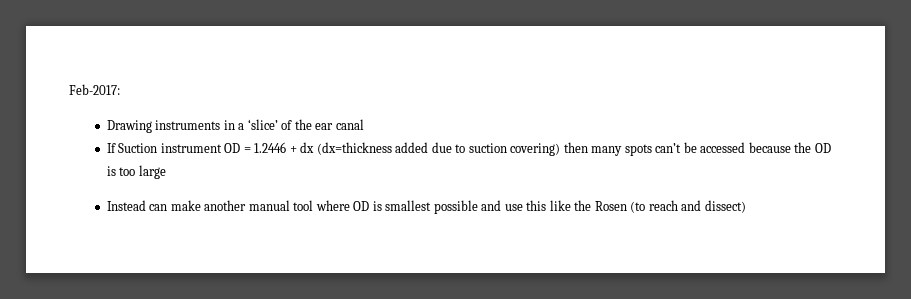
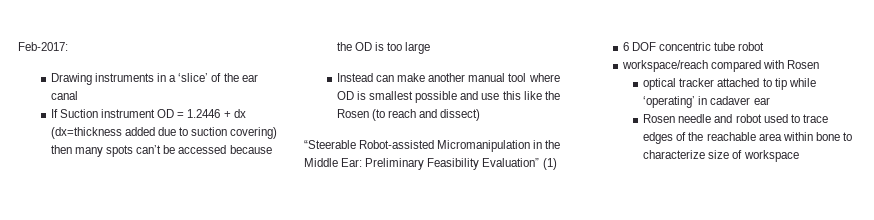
(746, 206) none -> [304,140,561,152] [304,158,557,170] [622,42,765,51] [621,60,820,72] [643,78,816,90] [643,96,770,108] [643,114,828,123] [643,132,852,144] [643,150,799,162] // “Steerable Robot-assisted Micromanipulation in the Middle Ear: Preliminary Feasibility Evaluation” (1) // 6 DOF concentric tube robot // workspace/reach compared with Rosen // optical tracker attached to tip while ‘operating’ in cadaver ear // Rosen needle and robot used to trace edges of the reachable area within bone to characterize size of workspace

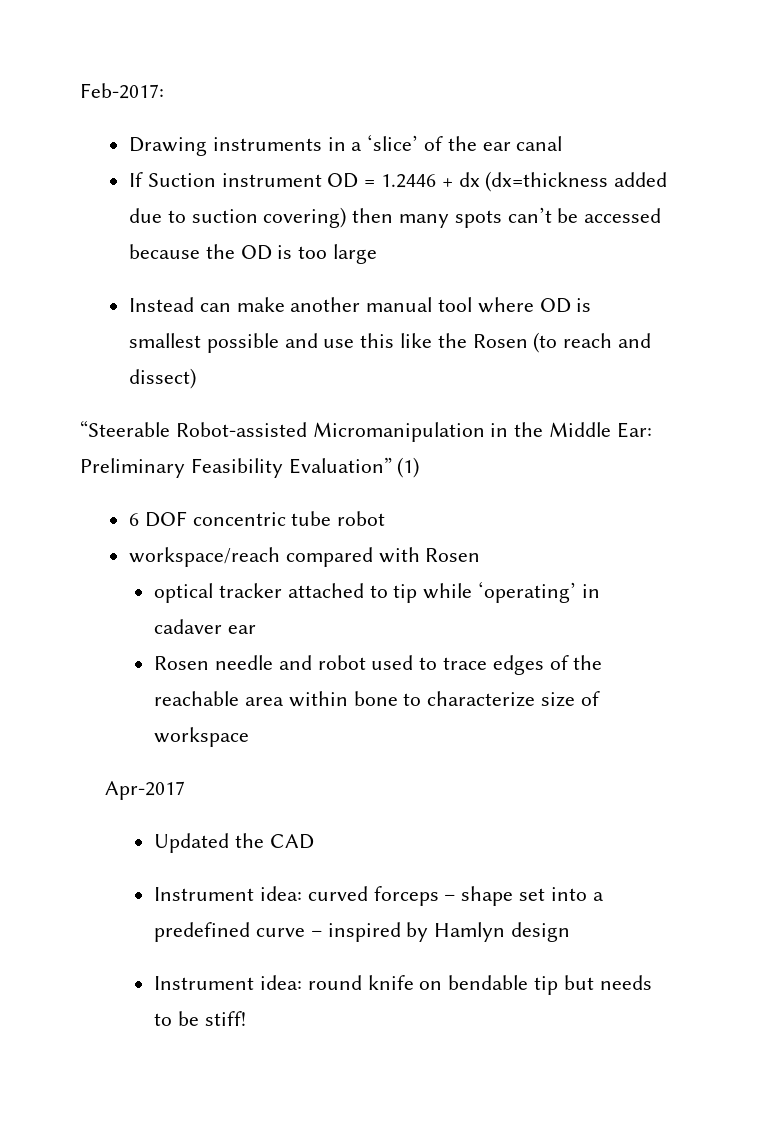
(799, 156) none -> [105,781,186,800] [154,833,314,853] [154,886,604,906] [154,922,570,942] [154,975,652,995] [154,1011,246,1026] // Apr-2017 // Updated the CAD // Instrument idea: curved forceps – shape set into a predefined curve – inspired by Hamlyn design // Instrument idea: round knife on bendable tip but needs to be stiff!

